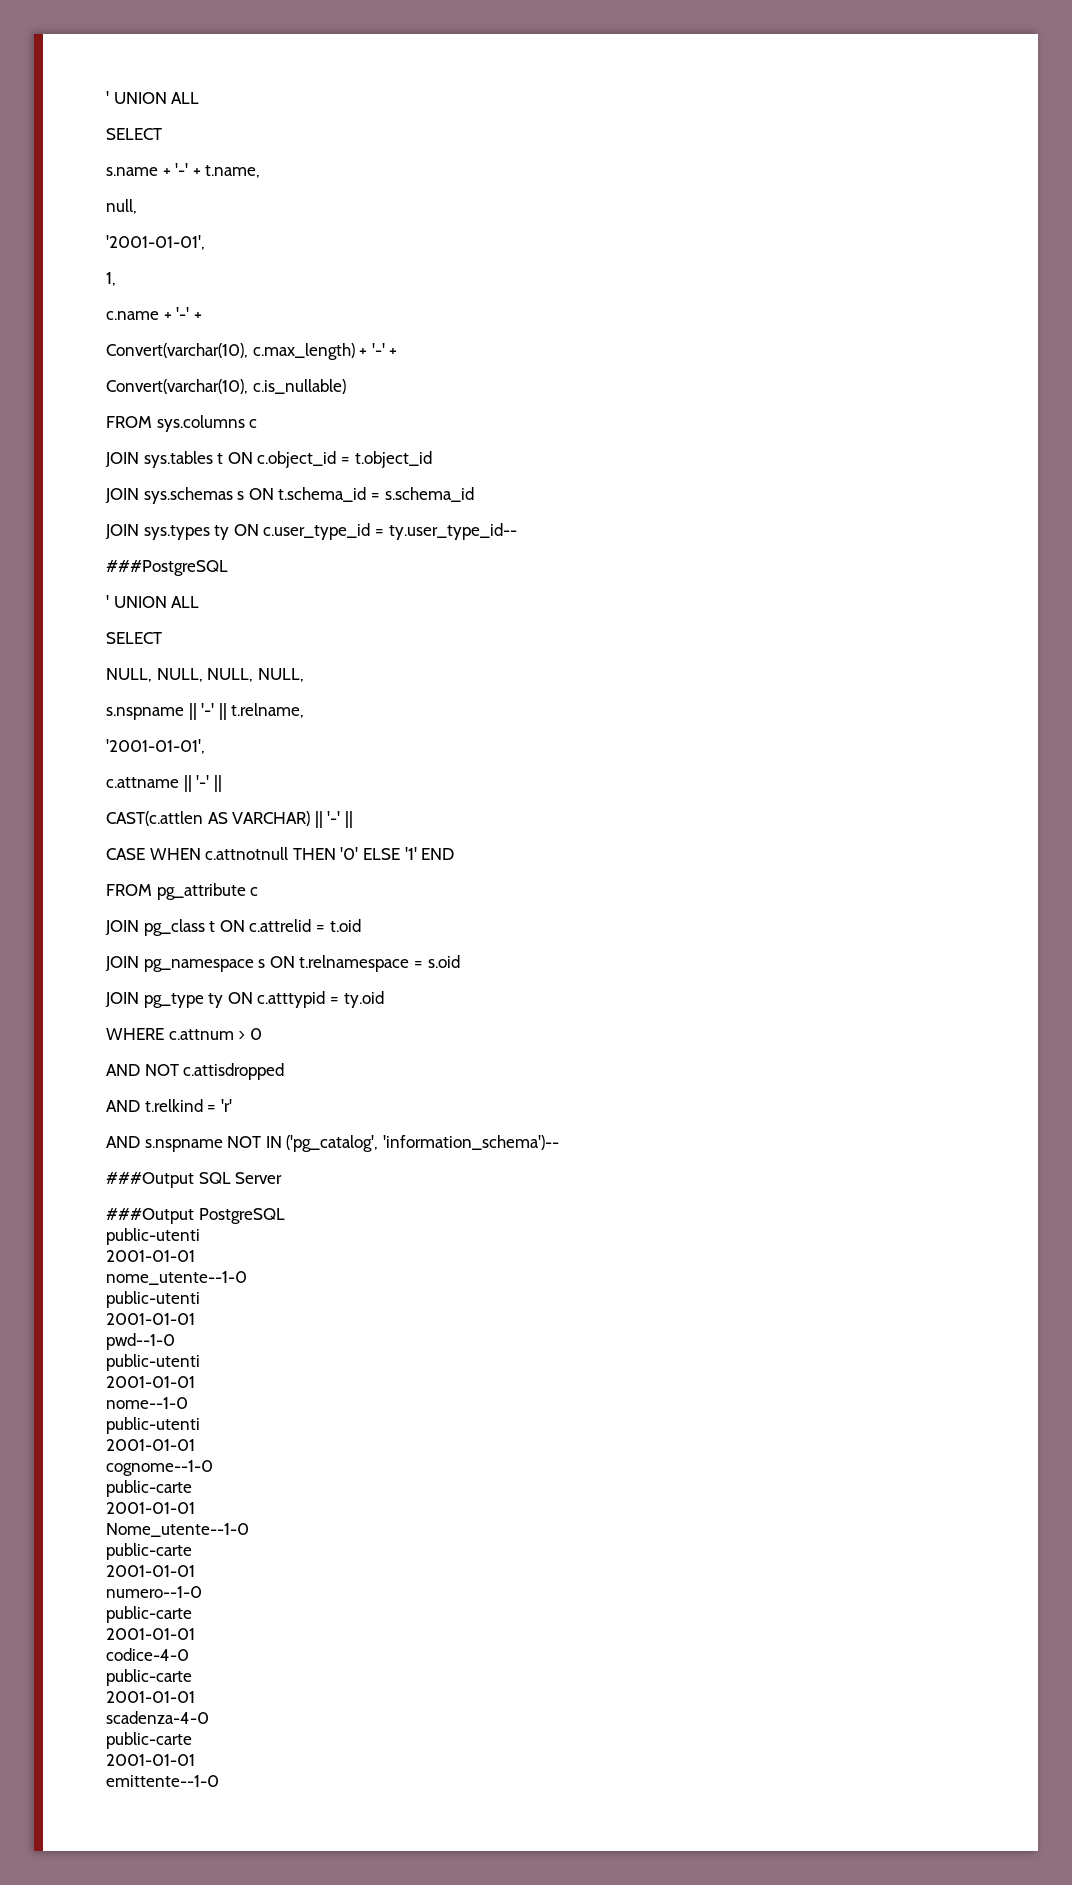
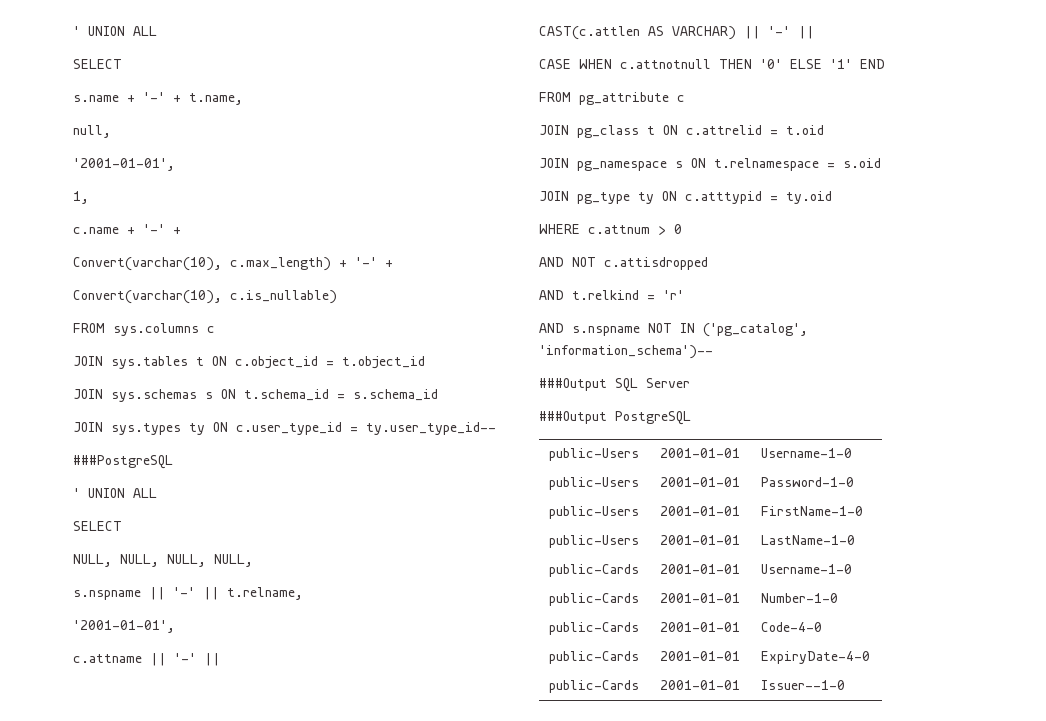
[106,1228,200,1245] [106,1250,195,1262] [106,1271,247,1285] [106,1291,200,1308] [106,1313,195,1325] [106,1333,175,1350] [106,1354,200,1371] [106,1376,195,1388] [106,1397,188,1409] [106,1417,200,1434] [106,1439,195,1451] [106,1460,213,1476] [106,1480,192,1497] [106,1502,195,1514] [106,1523,249,1537] [106,1543,192,1560] [106,1565,195,1577] [106,1586,202,1598] [106,1606,192,1623] [106,1628,195,1640] [106,1648,189,1661] [106,1669,192,1686] [106,1691,195,1703] [106,1711,209,1724] [106,1732,192,1749] [106,1754,195,1766] [106,1775,219,1787] // public-utenti // 2001-01-01 // nome_utente--1-0 // public-utenti // 2001-01-01 // pwd--1-0 // public-utenti // 2001-01-01 // nome--1-0 // public-utenti // 2001-01-01 // cognome--1-0 // public-carte // 2001-01-01 // Nome_utente--1-0 // public-carte // 2001-01-01 // numero--1-0 // public-carte // 2001-01-01 // codice-4-0 // public-carte // 2001-01-01 // scadenza-4-0 // public-carte // 2001-01-01 // emittente--1-0 -> [549,448,640,461] [660,448,741,458] [761,448,853,458] [549,477,640,490] [660,477,741,487] [761,477,855,487] [549,506,640,519] [660,506,741,516] [761,506,864,516] [549,535,640,548] [660,535,741,545] [761,535,856,545] [549,564,640,577] [660,564,741,574] [761,564,853,574] [549,593,640,606] [660,593,741,603] [761,593,839,603] [549,622,640,635] [660,622,741,632] [761,622,823,632] [549,651,640,664] [660,651,741,661] [761,651,871,664] [549,680,640,693] [660,680,741,690] [761,680,846,690] // public-Users | 2001-01-01 | Username-1-0 // public-Users | 2001-01-01 | Password-1-0 // public-Users | 2001-01-01 | FirstName-1-0 // public-Users | 2001-01-01 | LastName-1-0 // public-Cards | 2001-01-01 | Username-1-0 // public-Cards | 2001-01-01 | Number-1-0 // public-Cards | 2001-01-01 | Code-4-0 // public-Cards | 2001-01-01 | ExpiryDate-4-0 // public-Cards | 2001-01-01 | Issuer--1-0

